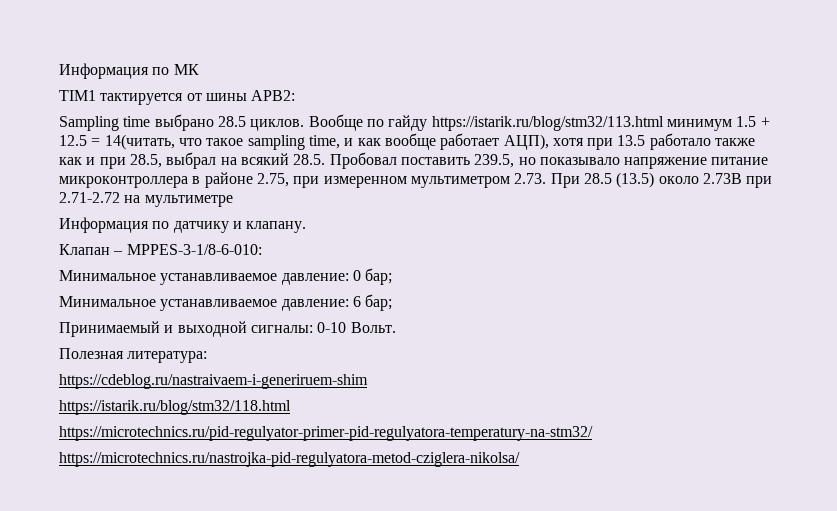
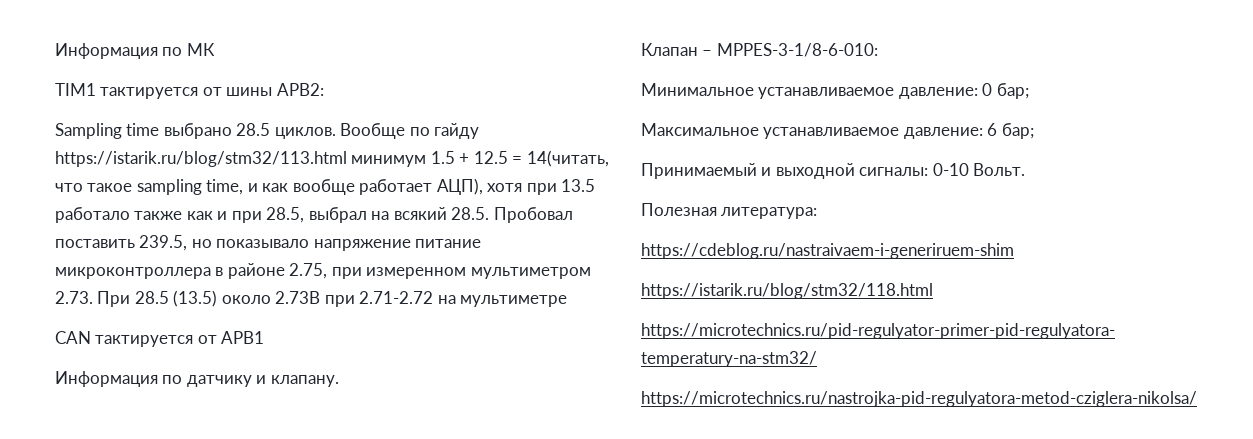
(233, 201) none -> [55,331,265,347] // CAN тактируется от APB1
[59,296,156,307] Минимальное -> [641,123,759,136] Максимальное

